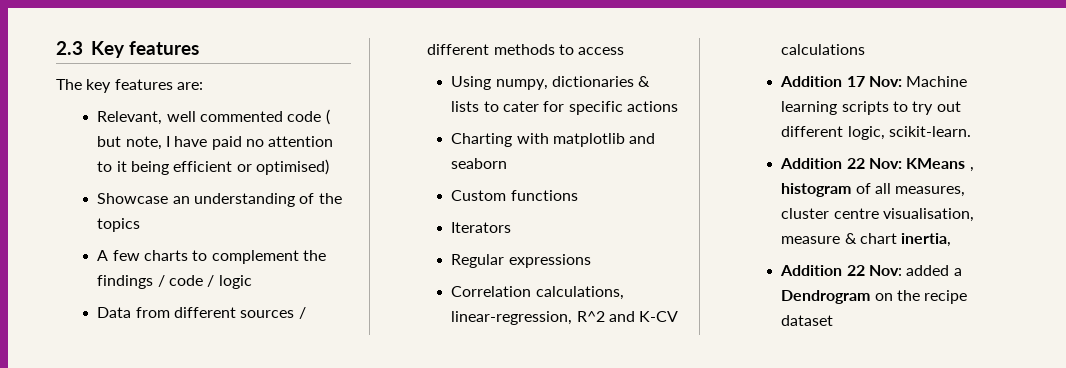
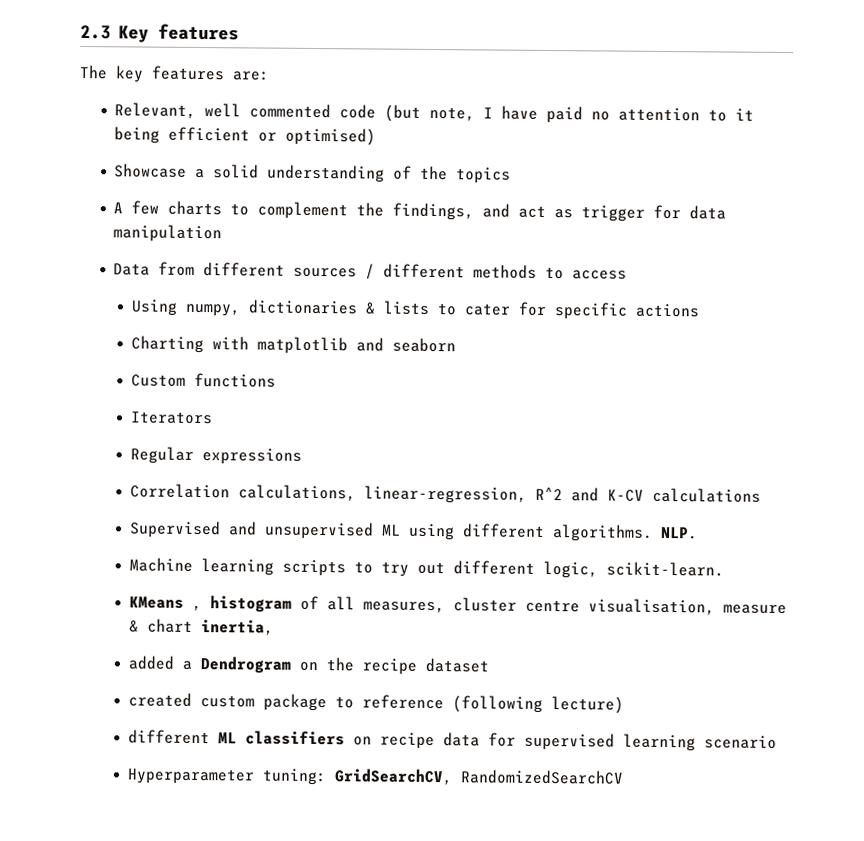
[325,109,330,125] [97,136,122,147] ( but -> [384,104,422,122] (but
[172,196,190,204] an -> [195,164,260,179] a solid
[97,275,252,289] findings / code / logic -> [392,202,727,222] [113,224,223,243] findings, and act as trigger for data manipulation
[780,76,903,87] Addition 17 Nov: -> [128,520,698,542] Supervised and unsupervised ML using different algorithms. NLP. //
[780,158,903,169] Addition 22 Nov: -> (724, 569) none
[780,265,903,276] Addition 22 Nov: -> (274, 627) none
(834, 320) none -> [127,692,624,714] [127,729,777,752] [126,768,624,786] // created custom package to reference (following lecture) // different ML classifiers on recipe data for supervised learning scenario // Hyperparameter tuning: GridSearchCV, RandomizedSearchCV

